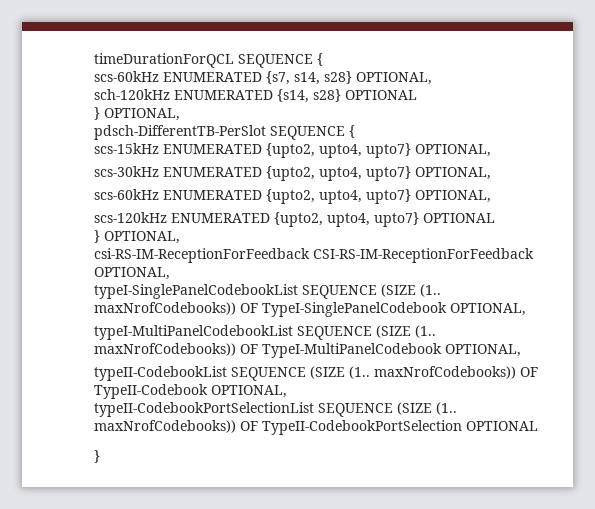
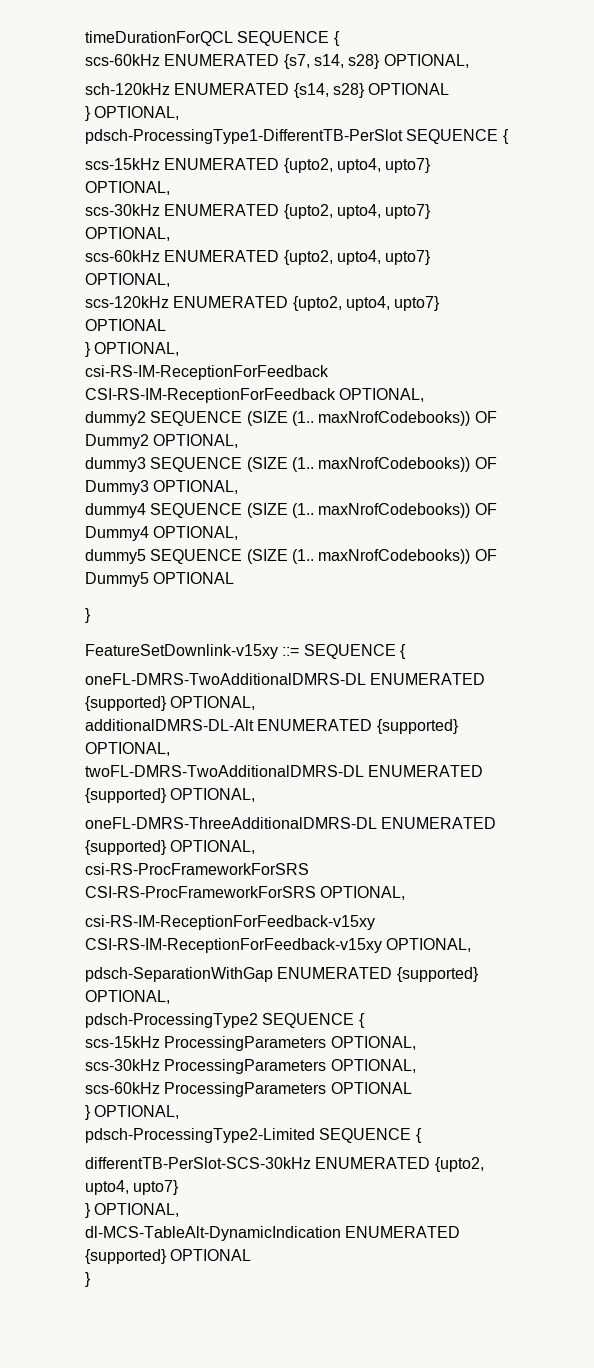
[94,125,266,140] pdsch-DifferentTB-PerSlot -> [85,129,403,144] pdsch-ProcessingType1-DifferentTB-PerSlot
[94,284,441,299] [94,302,526,317] [94,325,436,340] [94,343,521,358] [94,366,538,381] [94,384,287,399] [94,402,457,417] [94,420,538,435] [94,450,100,463] typeI-SinglePanelCodebookList SEQUENCE (SIZE (1.. maxNrofCodebooks)) OF TypeI-SinglePanelCodebook OPTIONAL, // typeI-MultiPanelCodebookList SEQUENCE (SIZE (1.. maxNrofCodebooks)) OF TypeI-MultiPanelCodebook OPTIONAL, // typeII-CodebookList SEQUENCE (SIZE (1.. maxNrofCodebooks)) OF TypeII-Codebook OPTIONAL, // typeII-CodebookPortSelectionList SEQUENCE (SIZE (1.. maxNrofCodebooks)) OF TypeII-CodebookPortSelection OPTIONAL // } -> [85,411,497,426] [85,434,239,449] [85,457,497,472] [85,480,239,495] [85,503,497,518] [85,526,239,541] [85,549,497,564] [85,572,235,587] [85,608,91,623] [85,644,406,659] [85,673,486,685] [85,696,256,711] [85,719,459,734] [85,742,170,756] [85,765,484,777] [85,788,256,803] [85,817,497,829] [85,840,256,855] [85,863,309,875] [85,886,406,900] [85,915,375,930] [85,938,472,953] [85,967,479,982] [85,990,170,1004] [85,1013,365,1028] [85,1036,416,1051] [85,1059,416,1074] [85,1082,412,1097] [85,1105,180,1120] [85,1128,422,1143] [85,1157,484,1172] [85,1180,180,1195] [85,1203,180,1218] [85,1226,461,1241] [85,1249,252,1264] [85,1272,91,1287] dummy2 SEQUENCE (SIZE (1.. maxNrofCodebooks)) OF Dummy2 OPTIONAL, // dummy3 SEQUENCE (SIZE (1.. maxNrofCodebooks)) OF Dummy3 OPTIONAL, // dummy4 SEQUENCE (SIZE (1.. maxNrofCodebooks)) OF Dummy4 OPTIONAL, // dummy5 SEQUENCE (SIZE (1.. maxNrofCodebooks)) OF Dummy5 OPTIONAL // } // FeatureSetDownlink-v15xy ::= SEQUENCE { // oneFL-DMRS-TwoAdditionalDMRS-DL ENUMERATED {supported} OPTIONAL, // additionalDMRS-DL-Alt ENUMERATED {supported} OPTIONAL, // twoFL-DMRS-TwoAdditionalDMRS-DL ENUMERATED {supported} OPTIONAL, // oneFL-DMRS-ThreeAdditionalDMRS-DL ENUMERATED {supported} OPTIONAL, // csi-RS-ProcFrameworkForSRS CSI-RS-ProcFrameworkForSRS OPTIONAL, // csi-RS-IM-ReceptionForFeedback-v15xy CSI-RS-IM-ReceptionForFeedback-v15xy OPTIONAL, // pdsch-SeparationWithGap ENUMERATED {supported} OPTIONAL, // pdsch-ProcessingType2 SEQUENCE { // scs-15kHz ProcessingParameters OPTIONAL, // scs-30kHz ProcessingParameters OPTIONAL, // scs-60kHz ProcessingParameters OPTIONAL // } OPTIONAL, // pdsch-ProcessingType2-Limited SEQUENCE { // differentTB-PerSlot-SCS-30kHz ENUMERATED {upto2, upto4, upto7} // } OPTIONAL, // dl-MCS-TableAlt-DynamicIndication ENUMERATED {supported} OPTIONAL // }

